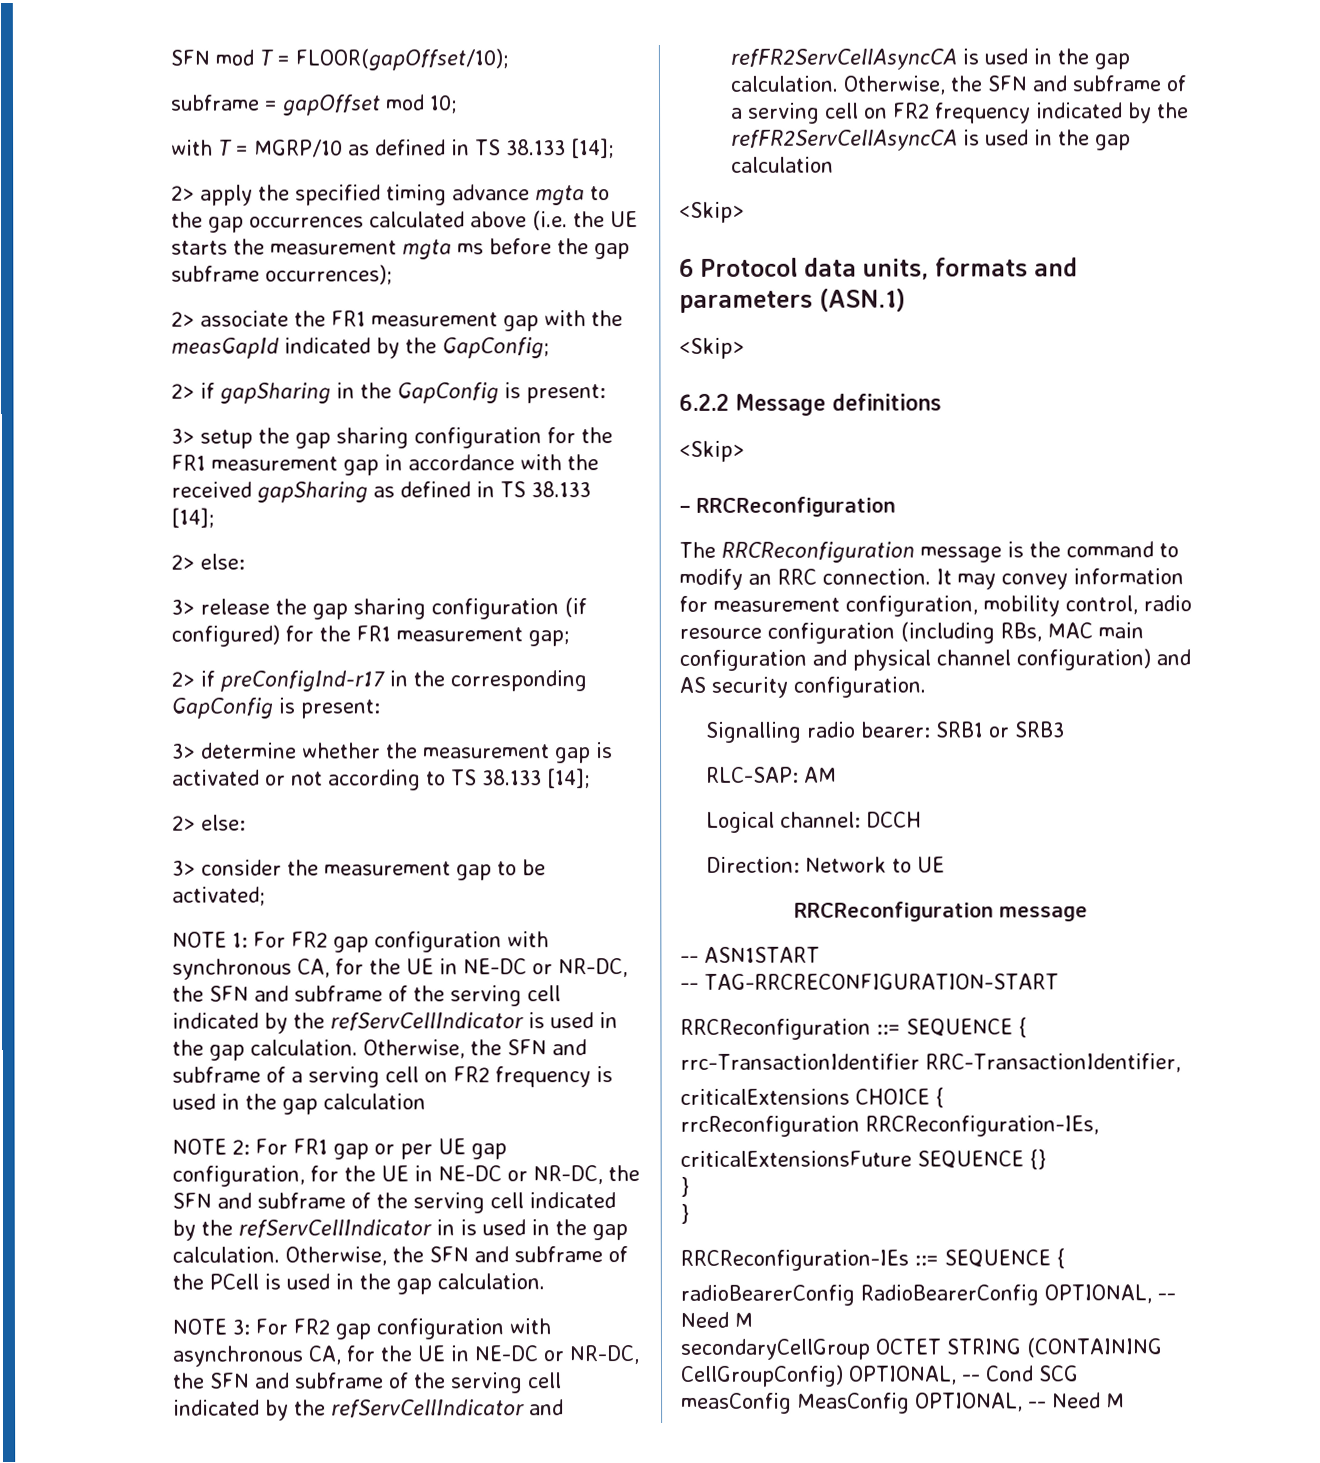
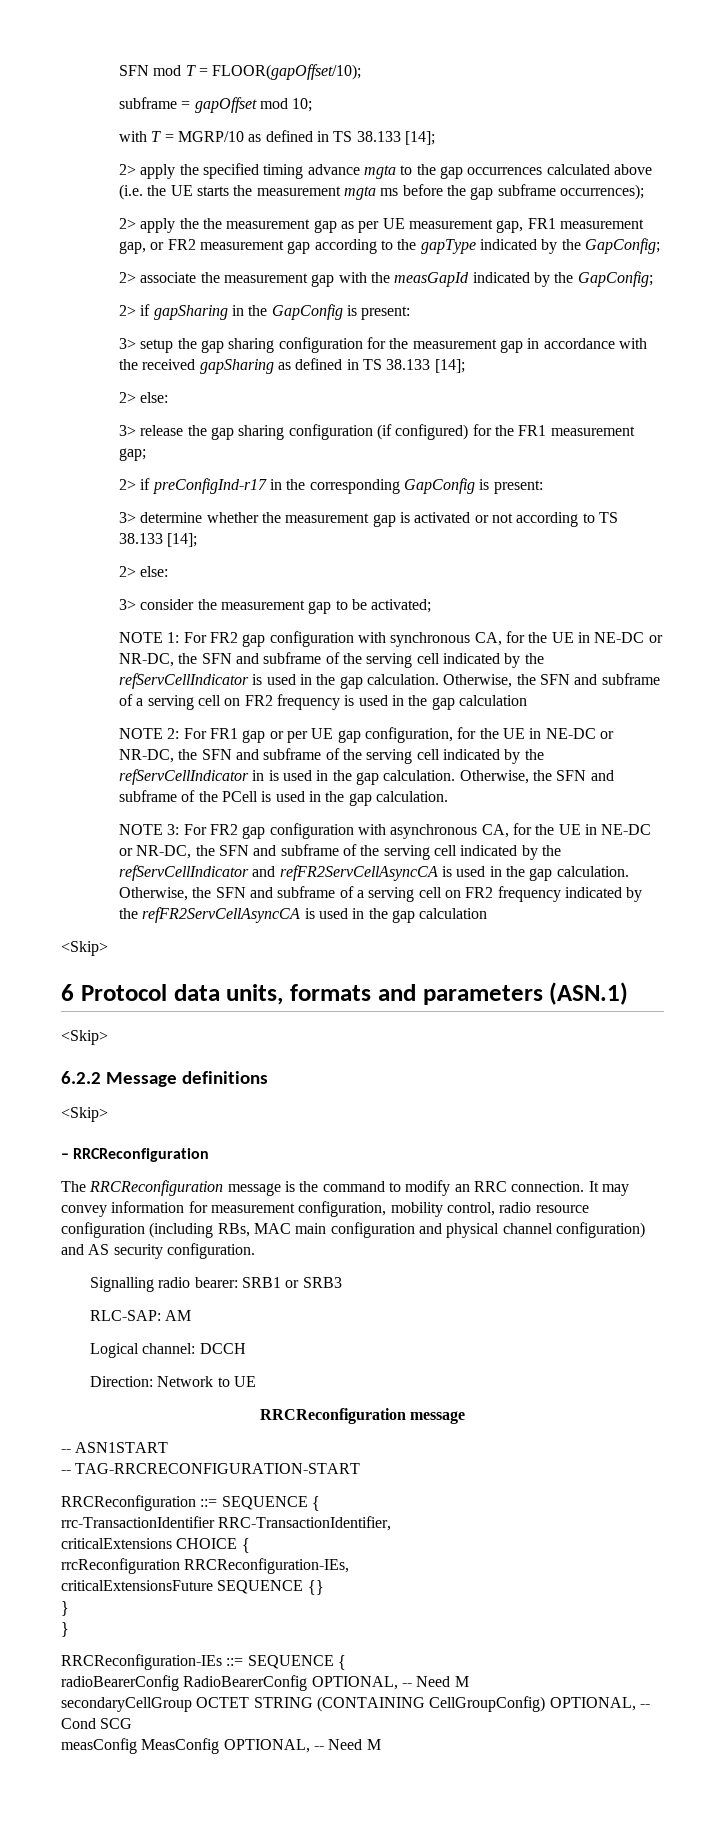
(394, 274) none -> [119,218,644,233] [119,238,660,254] // 2> apply the the measurement gap as per UE measurement gap, FR1 measurement gap, or FR2 measurement gap according to the gapType indicated by the GapConfig;
[331,310,367,327] FR1 -> (220, 277) none
[171,454,207,471] FR1 -> (409, 343) none

